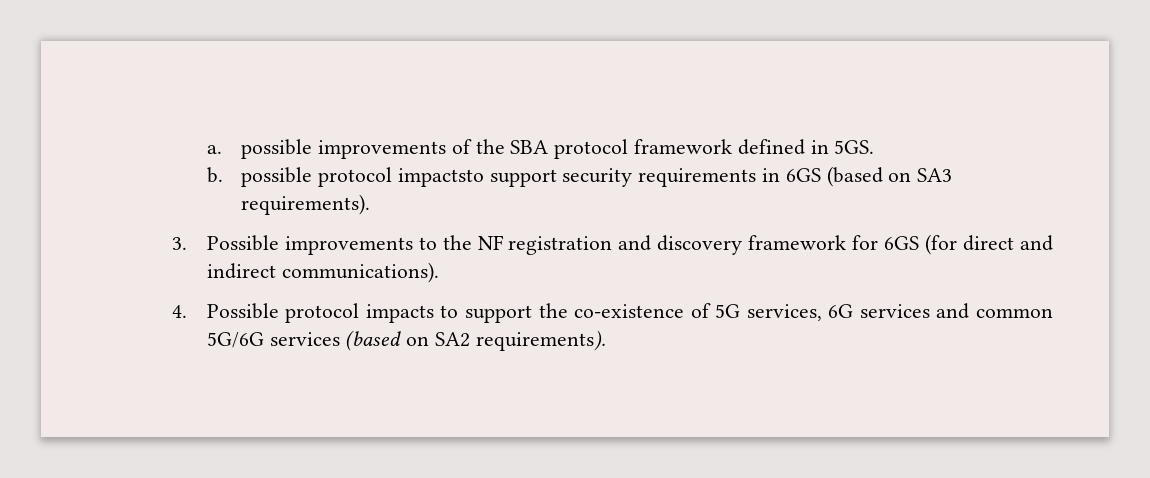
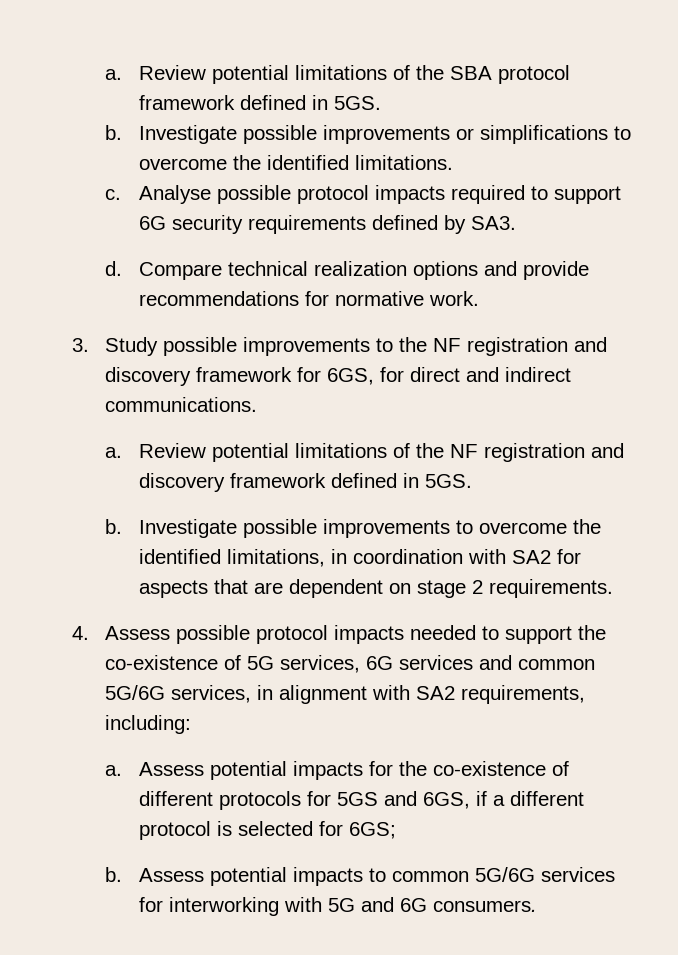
[206,139,446,159] a. possible improvements -> [105,65,387,84] a. Review potential limitations
[241,166,953,187] [241,194,371,215] [172,235,279,251] possible protocol impactsto support security requirements in 6GS (based on SA3 requirements). // 3. Possible -> [138,125,631,144] [138,155,453,170] [105,185,621,204] [138,215,516,234] [105,261,589,280] [138,291,479,306] [71,337,238,356] Investigate possible improvements or simplifications to overcome the identified limitations. // c. Analyse possible protocol impacts required to support 6G security requirements defined by SA3. // d. Compare technical realization options and provide recommendations for normative work. // 3. Study possible
[884,234,958,255] 6GS (for -> [327,367,405,385] 6GS, for
[281,262,439,283] [172,303,434,323] communications). // 4. Possible protocol impacts -> [105,397,258,412] [105,443,624,462] [138,473,472,492] [105,519,601,538] [138,549,581,567] [138,579,613,598] [71,625,477,644] communications. // a. Review potential limitations of the NF registration and discovery framework defined in 5GS. // b. Investigate possible improvements to overcome the identified limitations, in coordination with SA2 for aspects that are dependent on stage 2 requirements. // 4. Assess possible protocol impacts needed
[269,330,606,351] services (based on SA2 requirements). -> [171,685,586,704] [105,715,192,734] [105,761,569,780] [138,791,584,810] [138,821,396,840] [105,867,615,886] [138,897,537,916] services, in alignment with SA2 requirements, including: // a. Assess potential impacts for the co-existence of different protocols for 5GS and 6GS, if a different protocol is selected for 6GS; // b. Assess potential impacts to common 5G/6G services for interworking with 5G and 6G consumers.

